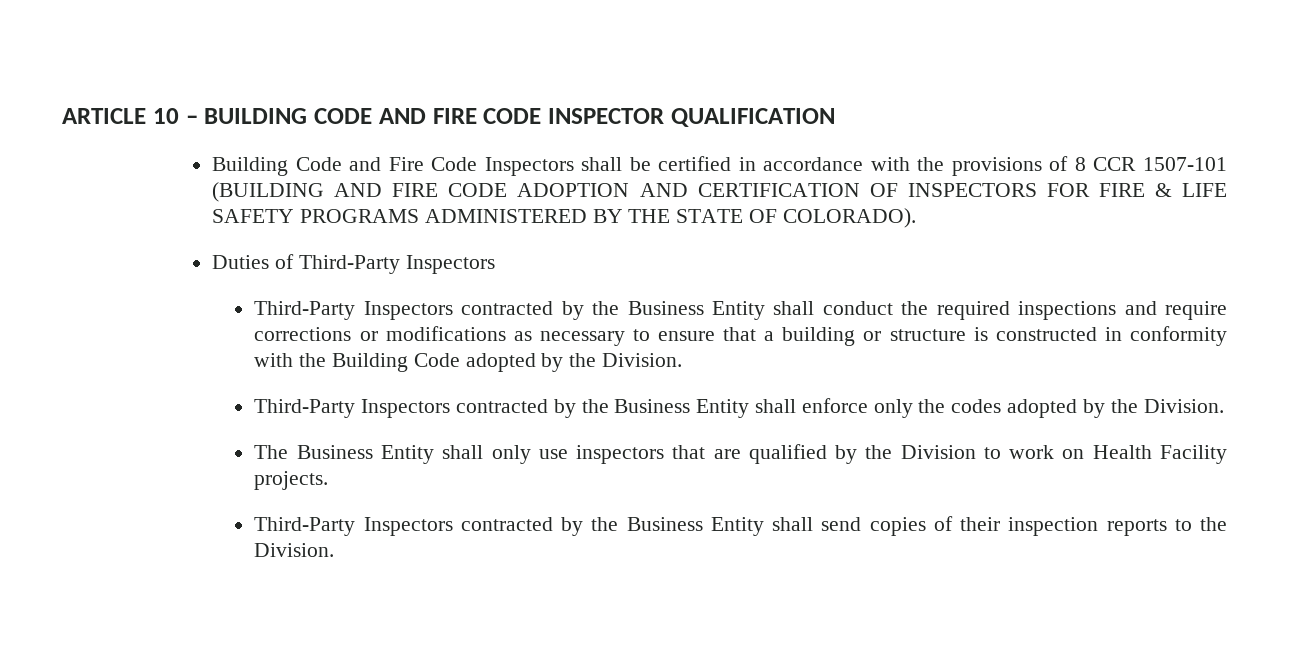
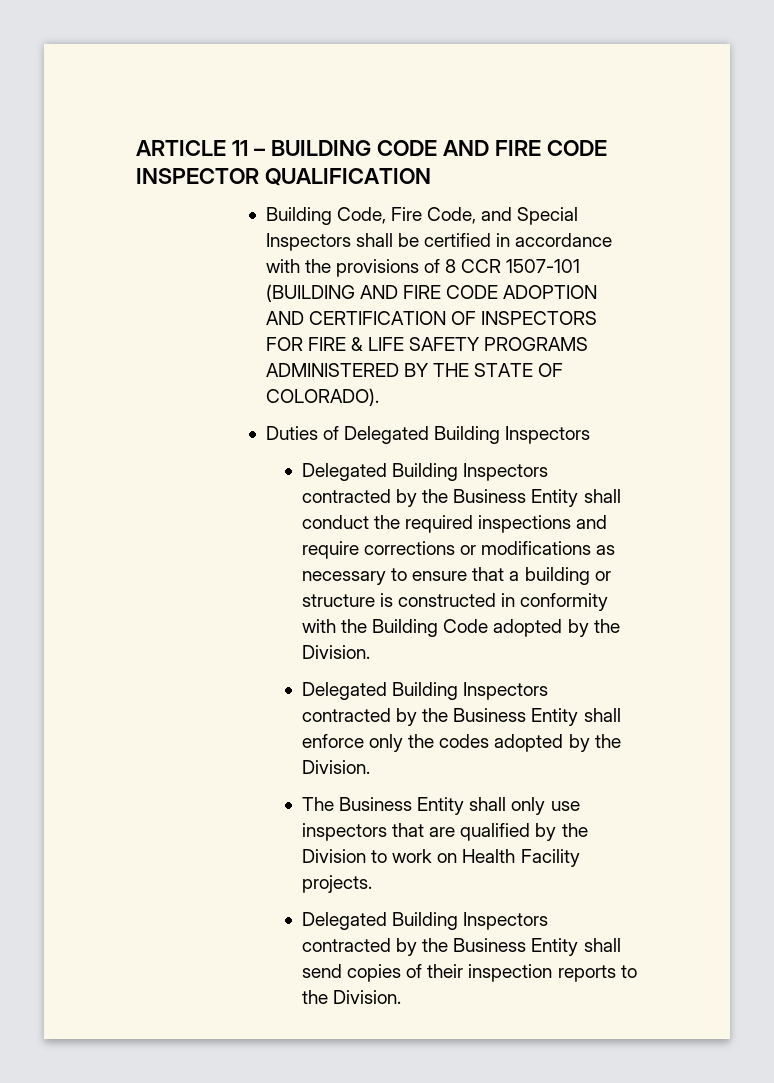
[152,108,179,124] 10 -> [231,140,248,156] 11
[295,157,478,171] Code and Fire Code -> [336,207,579,225] Code, Fire Code, and Special
[298,255,400,274] Third-Party -> [343,426,501,444] Delegated Building
[254,301,356,320] Third-Party -> [301,463,459,481] Delegated Building
[254,399,356,418] Third-Party -> [301,682,459,700] Delegated Building
[254,517,356,536] Third-Party -> [301,912,459,930] Delegated Building

